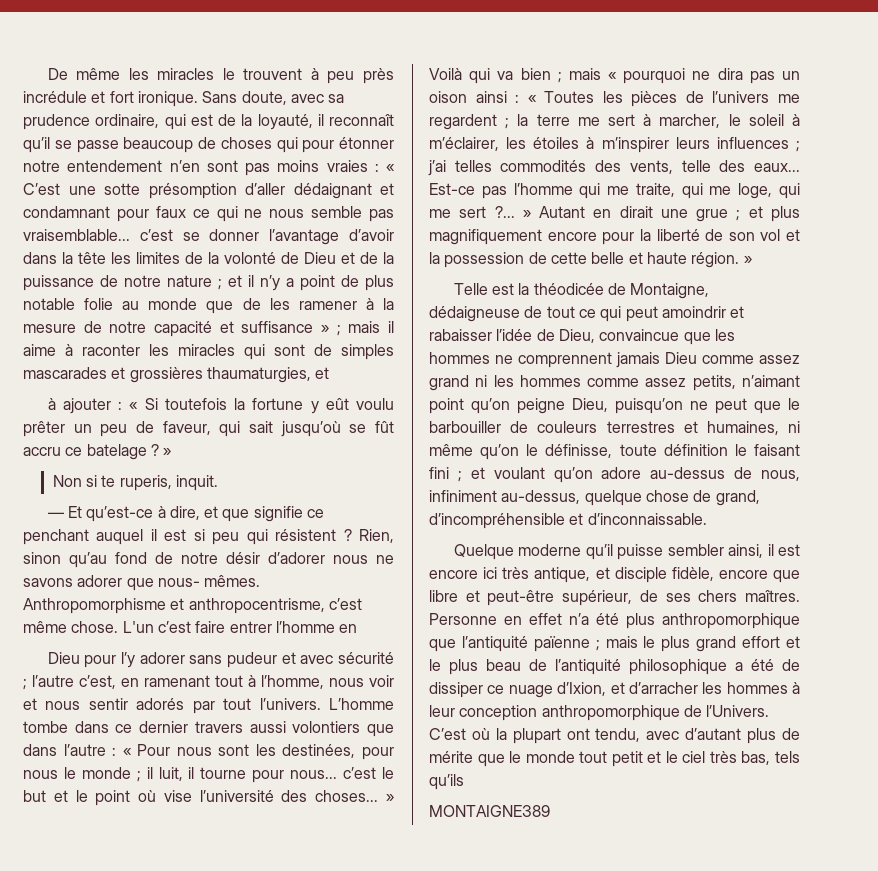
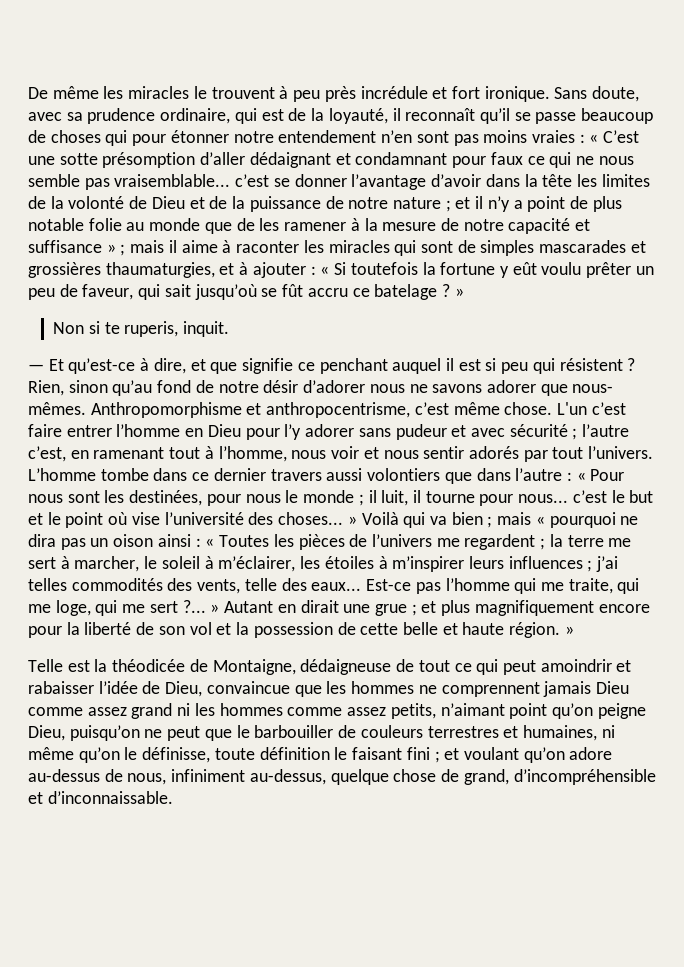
(330, 373) // -> (235, 269) none
(358, 628) // -> (204, 432) none
[453,544,800,560] [429,567,800,583] [429,590,800,606] [429,613,800,629] [429,636,800,652] [429,659,800,675] [429,682,800,698] [429,705,770,721] [429,728,800,744] [429,751,801,767] [429,774,464,790] [429,805,550,817] // Quelque moderne qu’il puisse sembler ainsi, il est encore ici très antique, et disciple fidèle, encore que libre et peut-être supérieur, de ses chers maîtres. Personne en effet n’a été plus anthropomorphique que l’antiquité païenne ; mais le plus grand effort et le plus beau de l’antiquité philosophique a été de dissiper ce nuage d’Ixion, et d’arracher les hommes à leur conception anthropomorphique de l’Univers. C’est où la plupart ont tendu, avec d’autant plus de mérite que le monde tout petit et le ciel très bas, tels qu’ils // MONTAIGNE389 -> (173, 797) none

